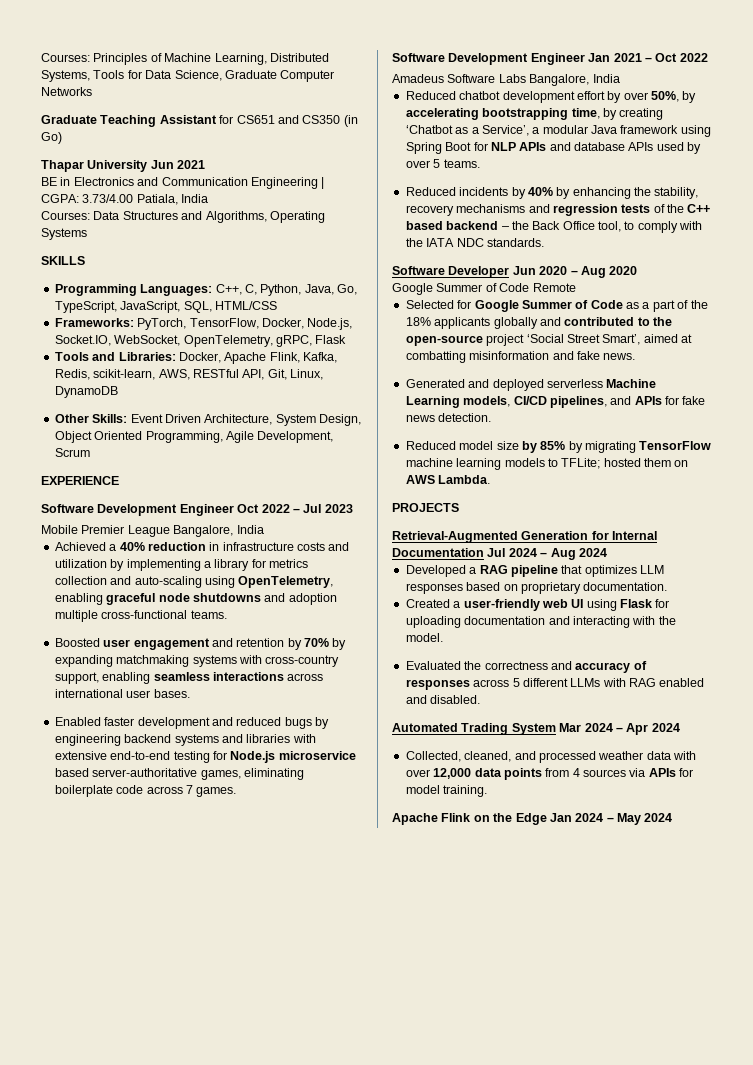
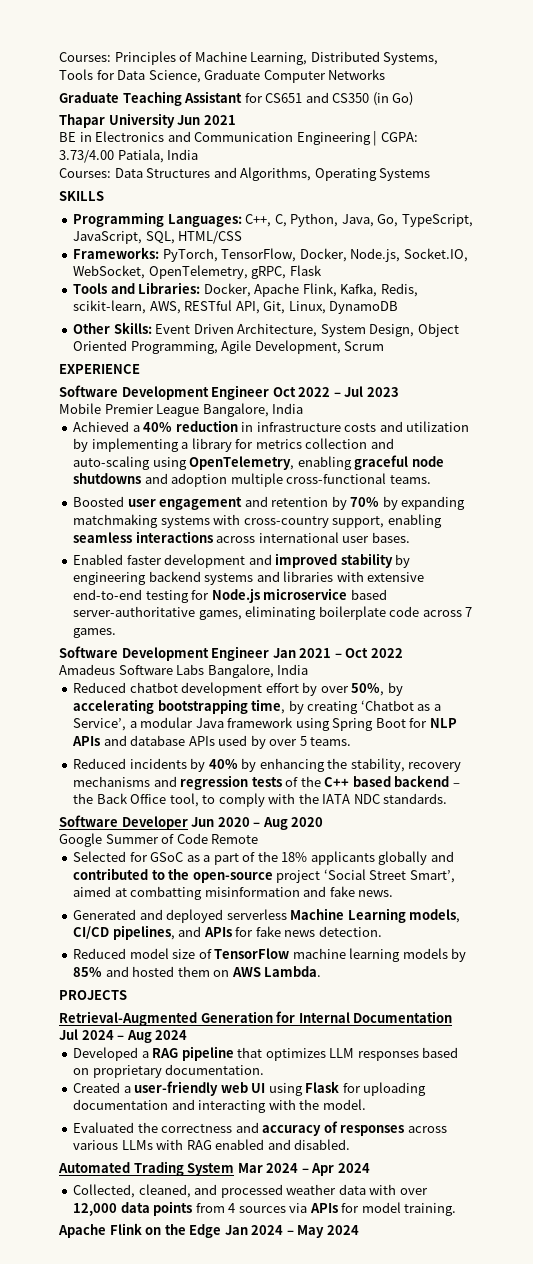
[236,717,312,729] reduced bugs -> [275,553,393,568] improved stability
[474,300,623,312] Google Summer of Code -> [150,852,184,862] GSoC
[521,441,636,453] by 85% by migrating -> [198,949,212,959] of
[547,458,601,469] to TFLite; -> [451,948,467,962] [73,966,129,977] by 85% and
[512,678,568,687] 5 different -> [73,1140,119,1150] various

